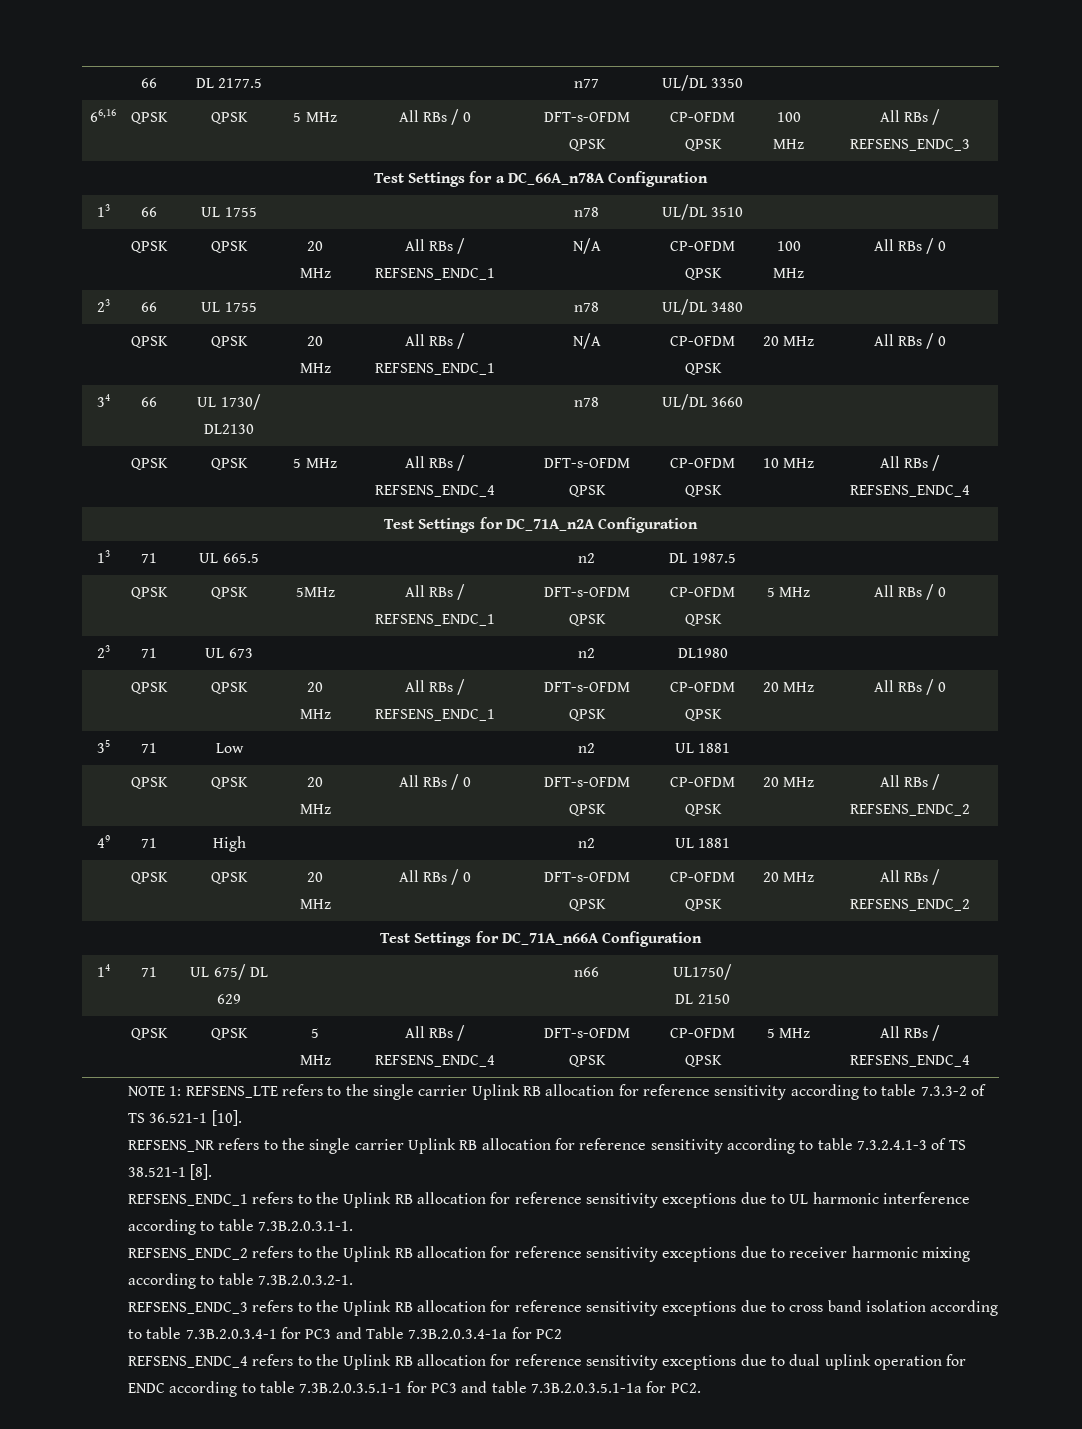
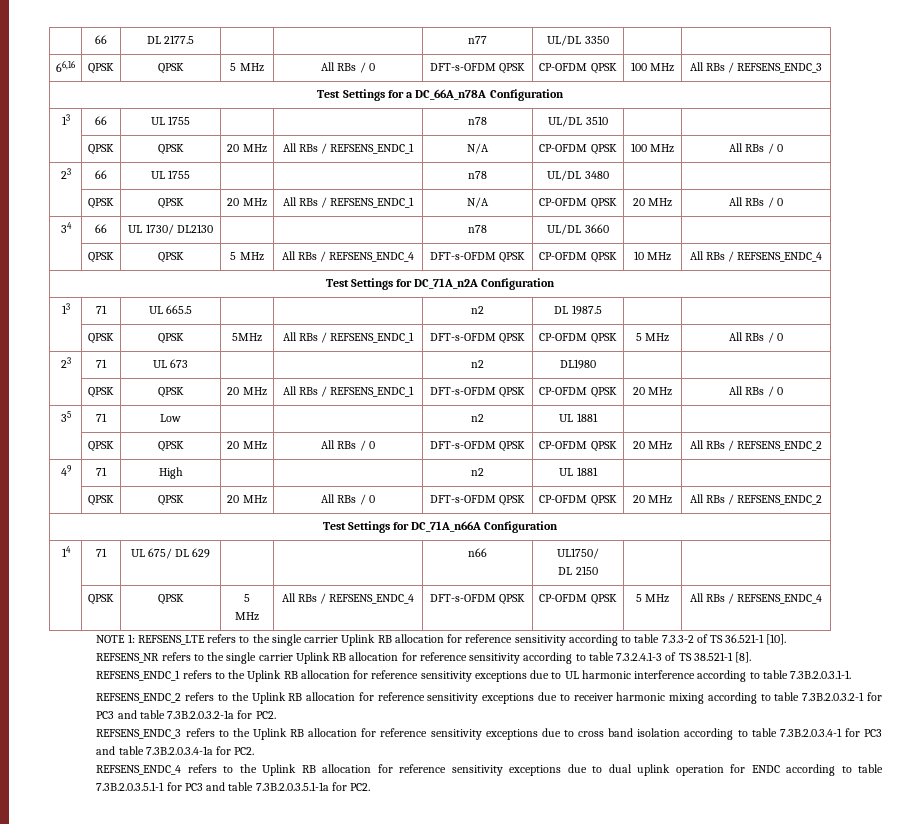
[258,1275,354,1285] 7.3B.2.0.3.2-1. -> [802,692,883,701] [96,710,276,719] 7.3B.2.0.3.2-1 for PC3 and table 7.3B.2.0.3.2-1a for PC2.
[366,1327,405,1339] Table -> [118,746,144,755] table
[535,1329,562,1339] PC2 -> [234,747,255,755] PC2.

